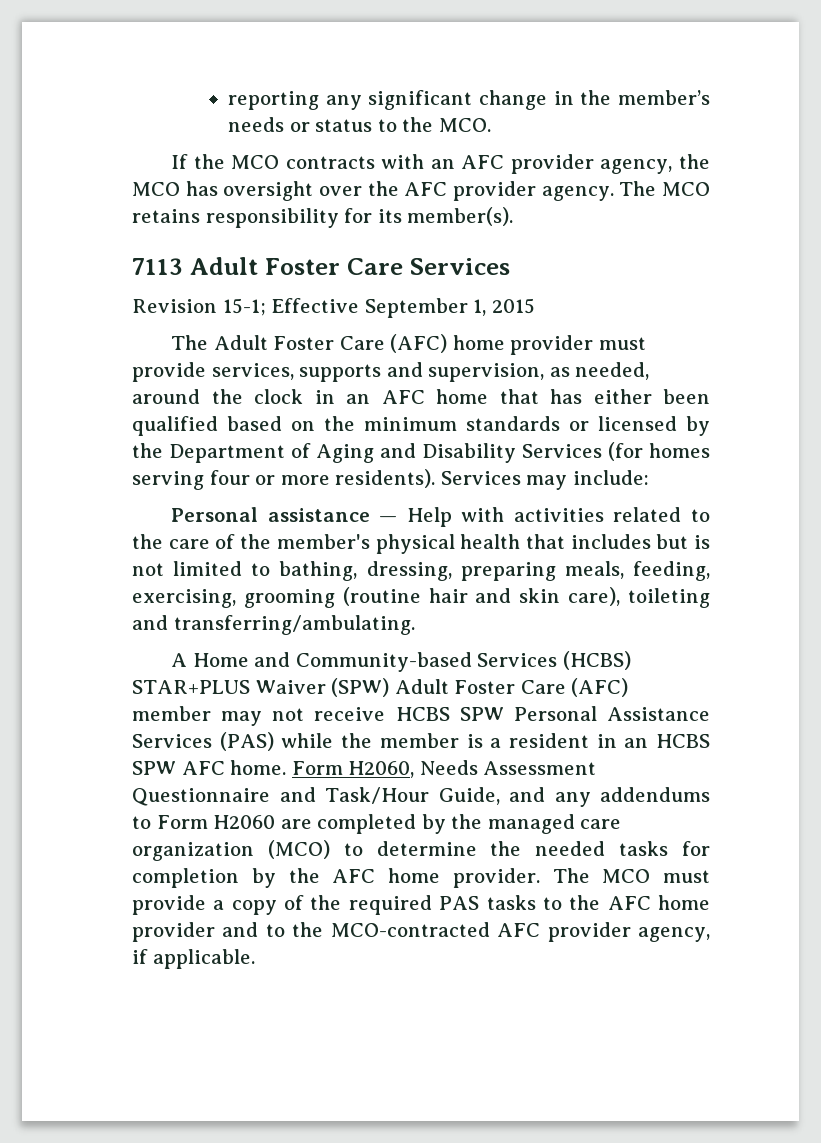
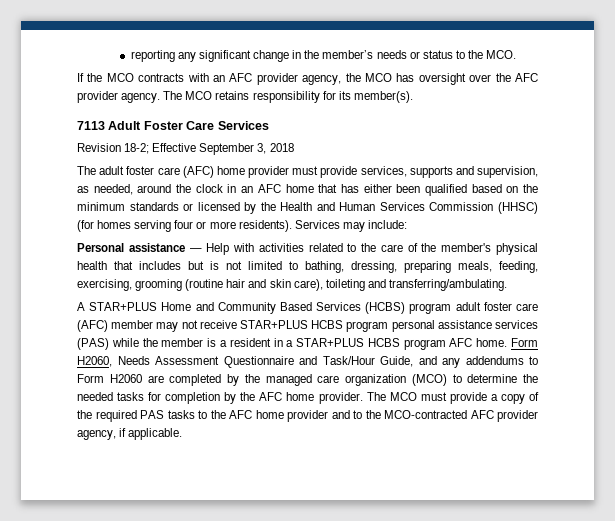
[222,298,266,316] 15-1; -> [124,143,150,154] 18-2;
[473,298,535,316] [171,335,385,350] 1, 2015 // The Adult Foster Care -> [257,143,294,154] [77,166,180,175] 3, 2018 // The adult foster care
[169,443,602,463] Department of Aging and Disability Services -> [280,202,538,214] Health and Human Services Commission (HHSC)
(188, 660) none -> [89,302,158,311] STAR+PLUS
[295,651,631,672] [132,678,566,697] Community-based Services (HCBS) STAR+PLUS Waiver (SPW) Adult Foster Care -> [217,302,538,314] Community Based Services (HCBS) program adult foster care
[395,706,710,721] [132,734,212,748] HCBS SPW Personal Assistance Services -> [240,320,538,332] STAR+PLUS HCBS program personal assistance services
[624,734,711,748] [132,761,176,775] an HCBS SPW -> [286,338,446,350] a STAR+PLUS HCBS program

